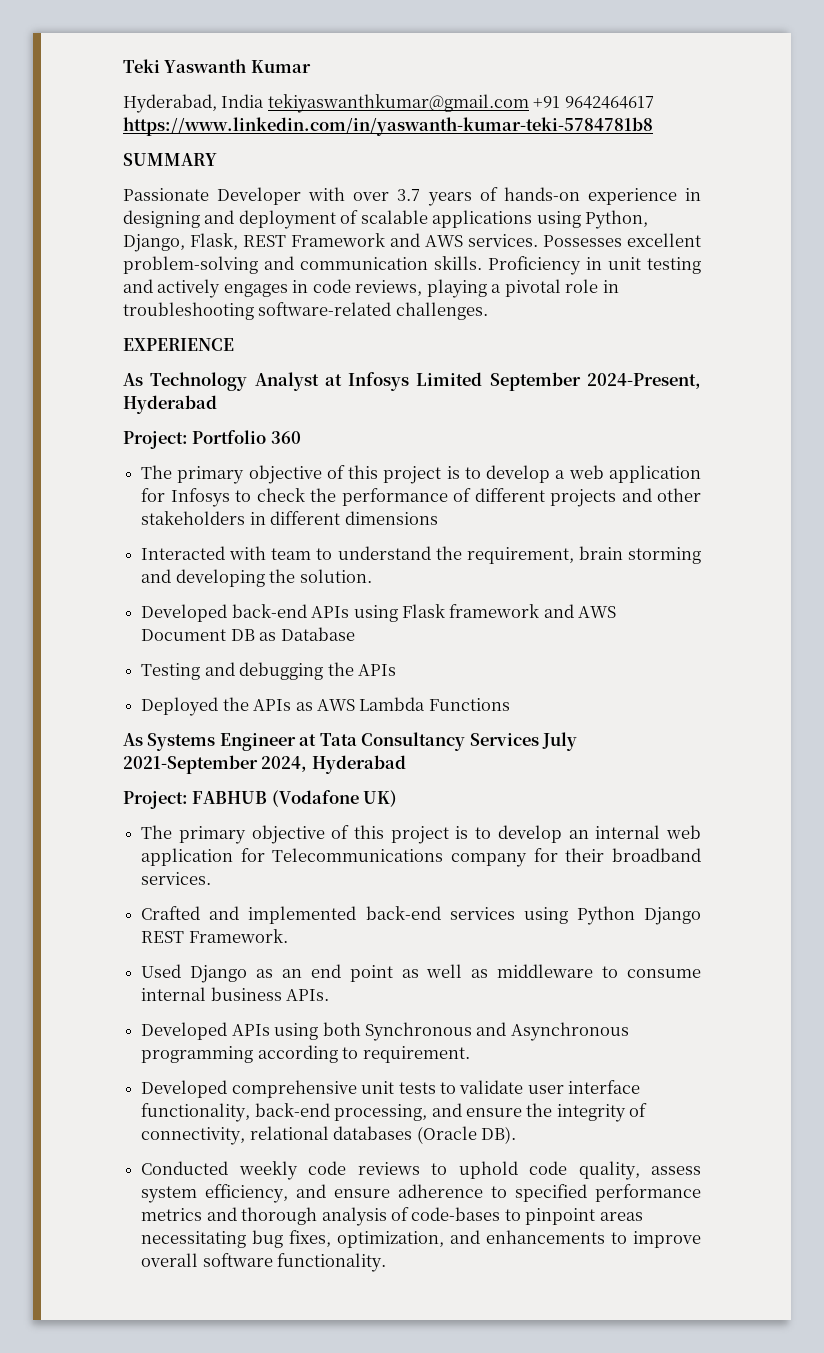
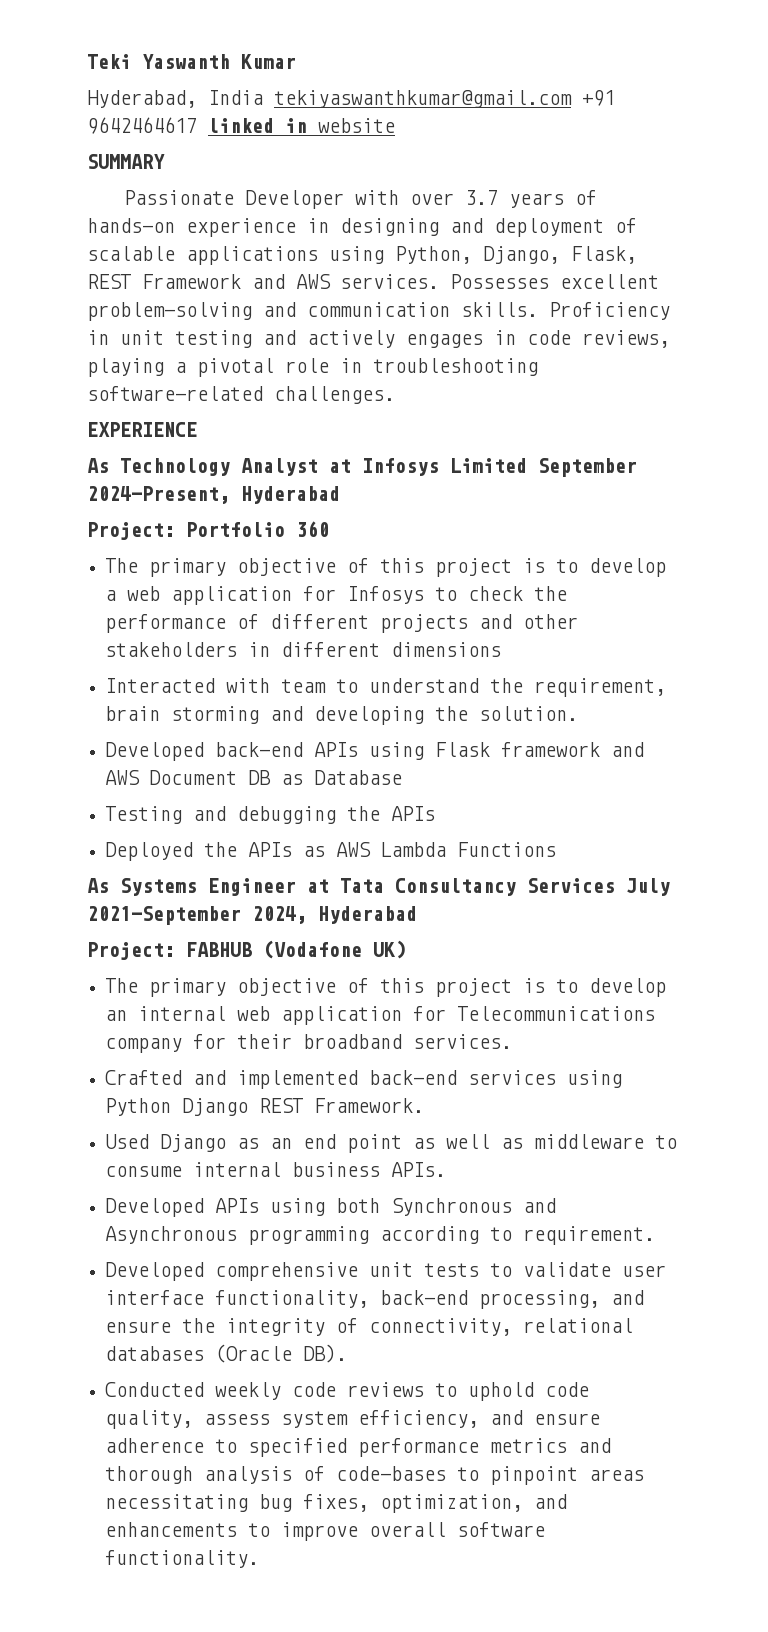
[123,117,653,136] https://www.linkedin.com/in/yaswanth-kumar-teki-5784781b8 -> [208,118,395,133] linked in website

